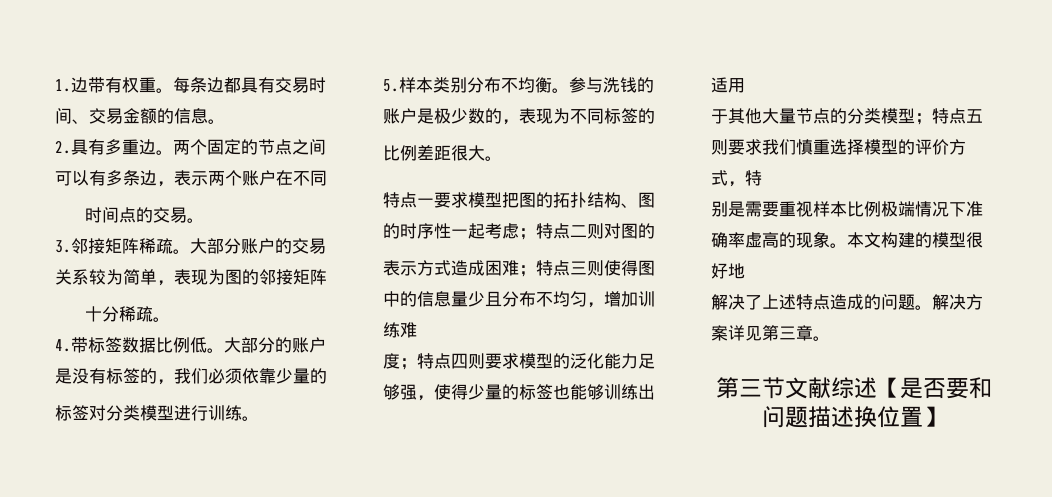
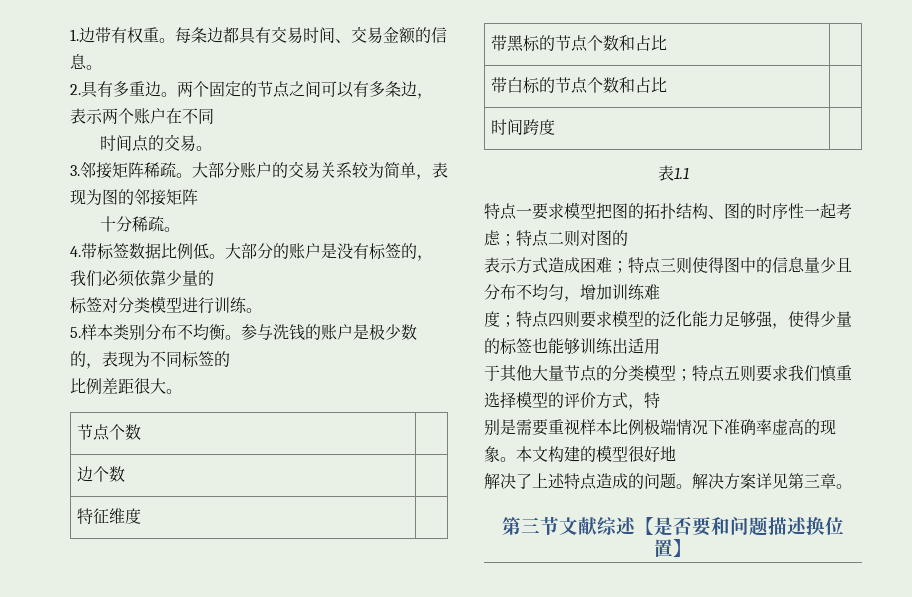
(502, 158) none -> [77,424,142,441] [77,466,126,482] [77,508,142,525] [491,35,668,52] [491,77,668,94] [491,119,556,135] [657,165,689,181] // 节点个数 | // 边个数 | // 特征维度 | // 带黑标的节点个数和占比 | // 带白标的节点个数和占比 | // 时间跨度 | // 表1.1

